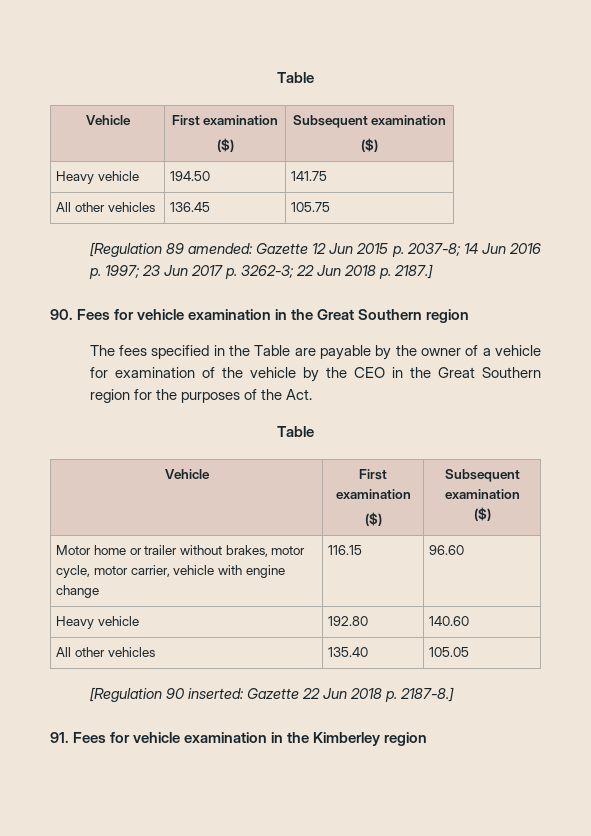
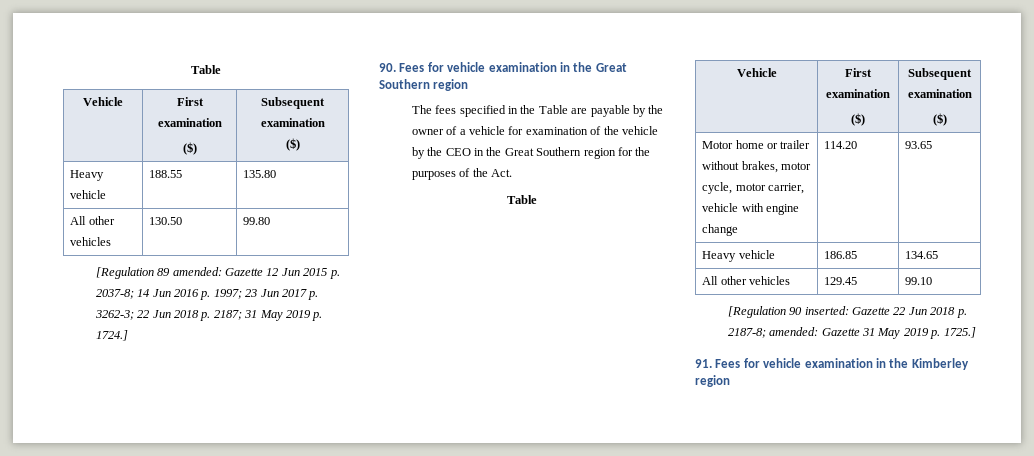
[170,171,211,181] [291,171,328,181] [56,202,155,212] [170,202,211,212] [291,202,331,212] 194.50 | 141.75 // All other vehicles | 136.45 | 105.75 -> [149,170,183,178] [243,170,277,178] [70,216,115,225] [70,237,112,246] [149,217,183,225] [243,217,271,225] 188.55 | 135.80 // All other vehicles | 130.50 | 99.80
[394,264,434,279] 2187.] -> [213,310,323,321] [95,330,128,341] 2187; 31 May 2019 p. 1724.]
[328,545,363,555] [429,545,465,555] [56,616,139,629] [328,616,369,626] [429,616,470,626] [56,647,155,657] [328,647,369,657] [429,647,470,657] 116.15 | 96.60 // Heavy vehicle | 192.80 | 140.60 // All other vehicles | 135.40 | 105.05 -> [824,141,858,149] [905,141,933,149] [702,250,775,262] [824,251,858,259] [905,251,939,259] [702,276,791,285] [824,277,858,285] [905,277,933,285] 114.20 | 93.65 // Heavy vehicle | 186.85 | 134.65 // All other vehicles | 129.45 | 99.10
[400,687,455,702] 2187-8.] -> [727,327,976,339] 2187-8; amended: Gazette 31 May 2019 p. 1725.]

